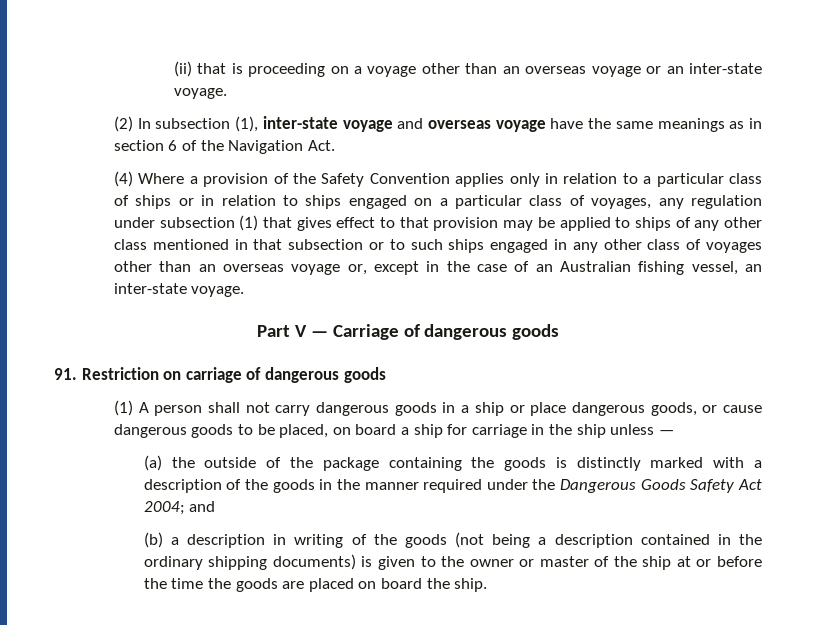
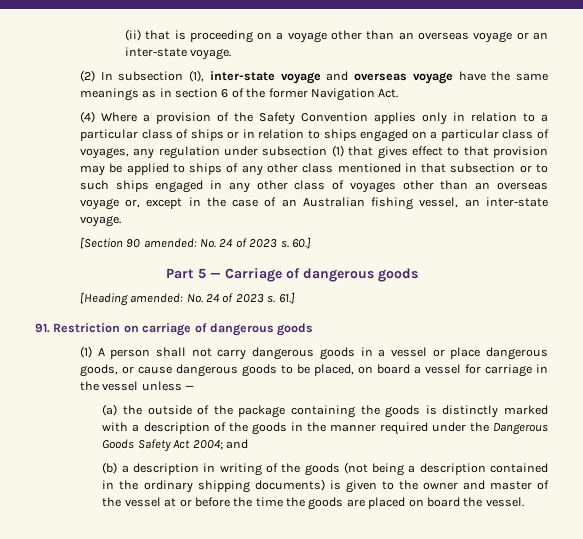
(224, 145) none -> [268,88,308,98] former
(245, 291) none -> [79,237,311,249] // [Section 90 amended: No. 24 of 2023 s. 60.]
[294,325,307,337] V -> [197,268,206,279] 5
(560, 332) none -> [79,292,295,306] // [Heading amended: No. 24 of 2023 s. 61.]
[474,402,504,416] ship -> [390,347,427,357] vessel
[413,424,443,438] ship -> [424,364,461,374] vessel
[576,424,606,438] ship -> [102,381,139,391] vessel
[519,559,535,567] or -> [462,480,485,490] and
[642,556,672,570] ship -> [124,497,161,507] vessel
[454,578,488,592] ship. -> [485,497,524,507] vessel.

